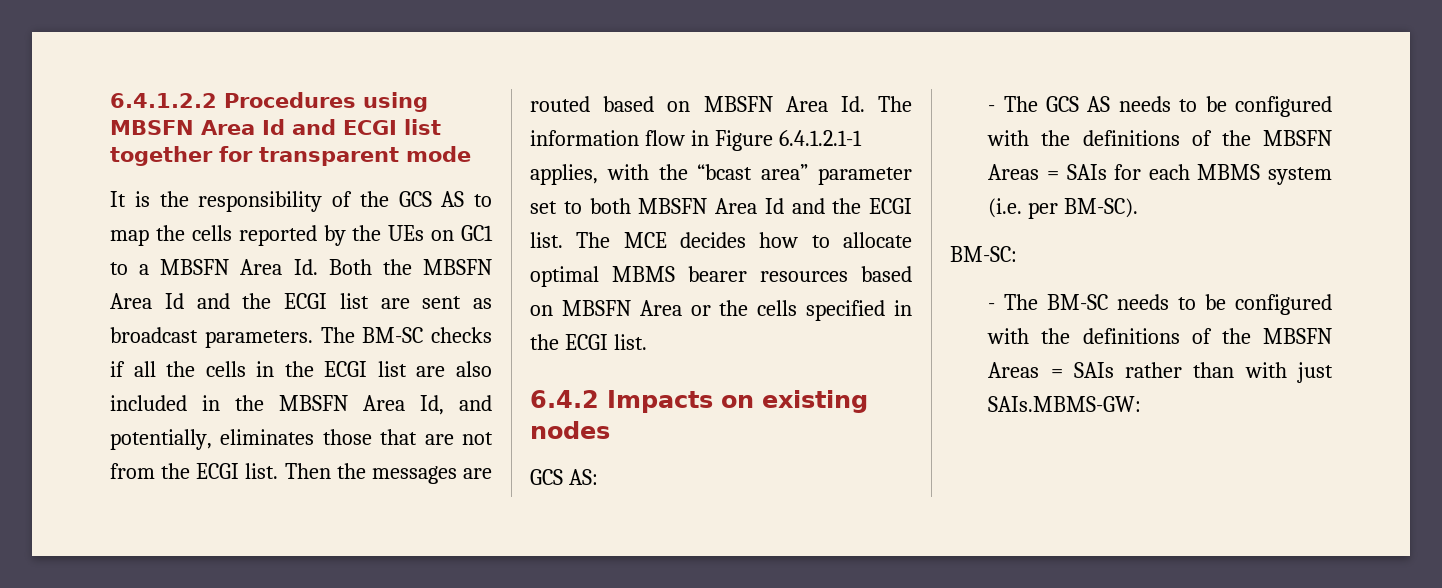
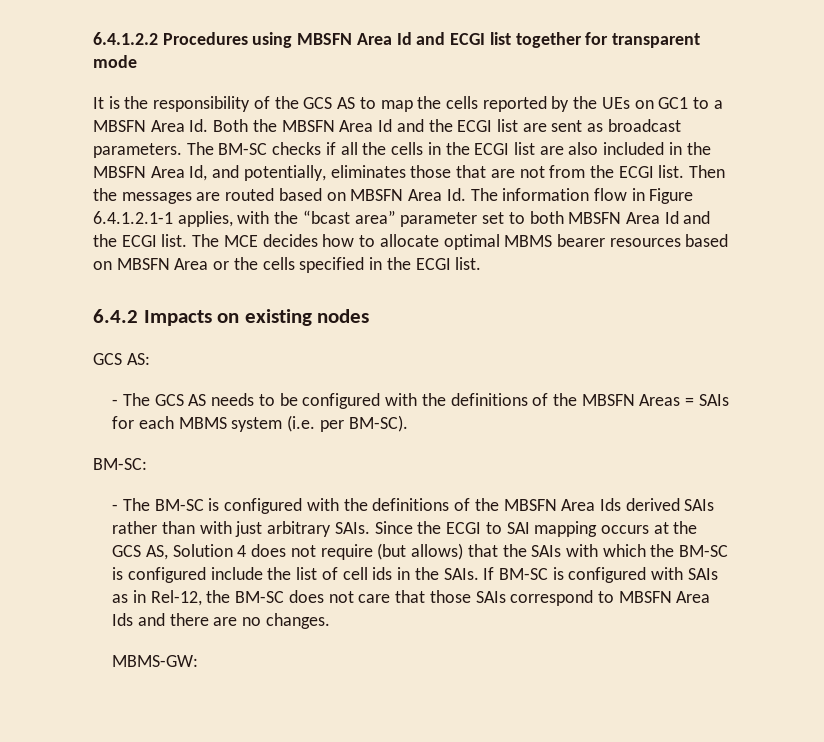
[1117,294,1332,315] [987,328,1332,344] [988,362,1063,378] needs to be configured with the definitions of the MBSFN Areas = -> [208,498,680,514] is configured with the definitions of the MBSFN Area Ids derived
[988,396,1142,412] SAIs.MBMS-GW: -> [267,521,698,537] [112,543,729,560] [112,567,718,583] [112,590,711,606] [112,613,330,629] [112,655,199,667] arbitrary SAIs. Since the ECGI to SAI mapping occurs at the GCS AS, Solution 4 does not require (but allows) that the SAIs with which the BM-SC is configured include the list of cell ids in the SAIs. If BM-SC is configured with SAIs as in Rel-12, the BM-SC does not care that those SAIs correspond to MBSFN Area Ids and there are no changes. // MBMS-GW:

